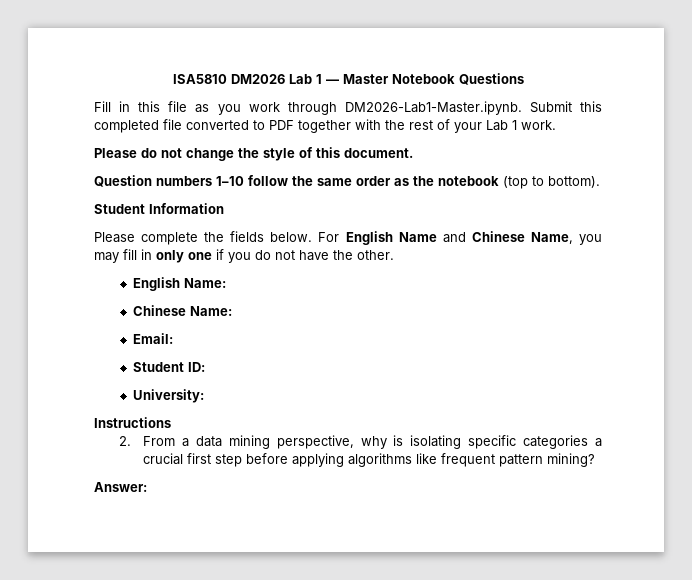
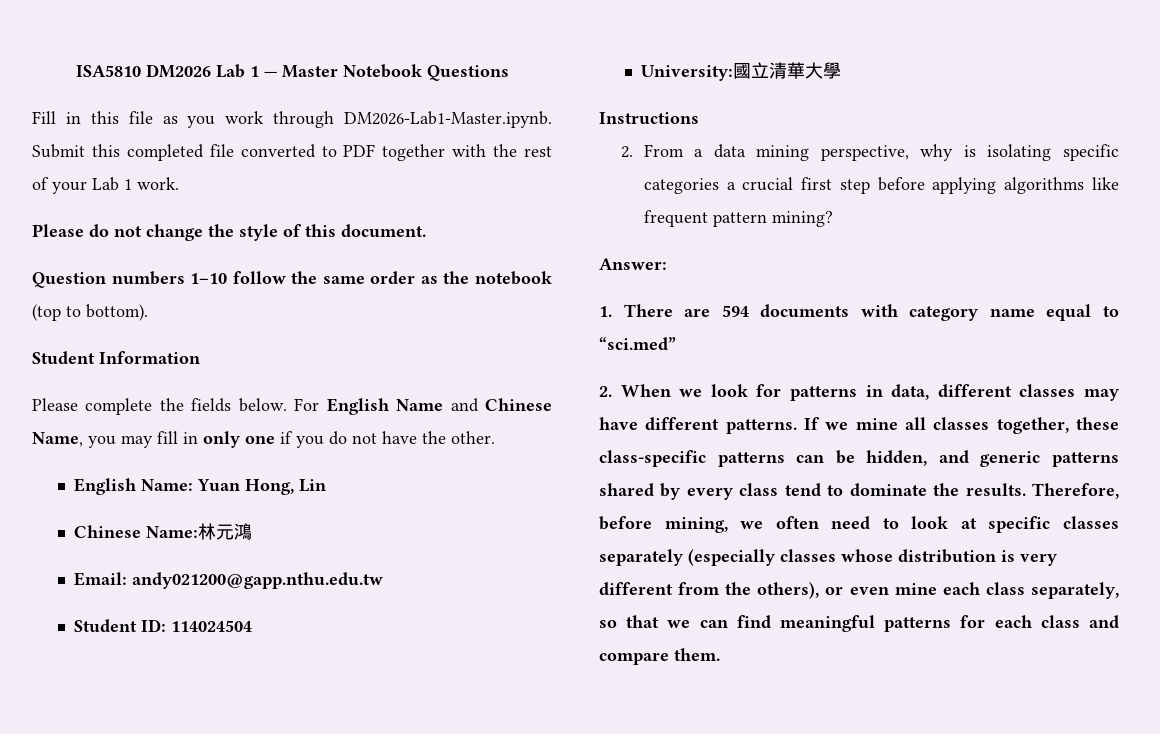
(226, 283) none -> [197,479,327,495] Yuan Hong, Lin
(232, 311) none -> [198,523,253,540] 林元鴻
(173, 338) none -> [132,572,384,589] andy021200@gapp.nthu.edu.tw
(205, 367) none -> [171,620,253,632] 114024504
(204, 396) none -> [733,62,842,79] 國立清華大學
(147, 487) none -> [599,304,1119,321] [599,337,676,350] [599,384,1119,401] [599,417,1119,434] [599,450,1119,467] [599,483,1119,500] [599,516,1119,533] [599,549,1057,566] [599,582,1119,599] [599,615,1119,632] [599,648,720,665] // 1. There are 594 documents with category name equal to “sci.med” // 2. When we look for patterns in data, different classes may have different patterns. If we mine all classes together, these class-specific patterns can be hidden, and generic patterns shared by every class tend to dominate the results. Therefore, before mining, we often need to look at specific classes separately (especially classes whose distribution is very different from the others), or even mine each class separately, so that we can find meaningful patterns for each class and compare them.

